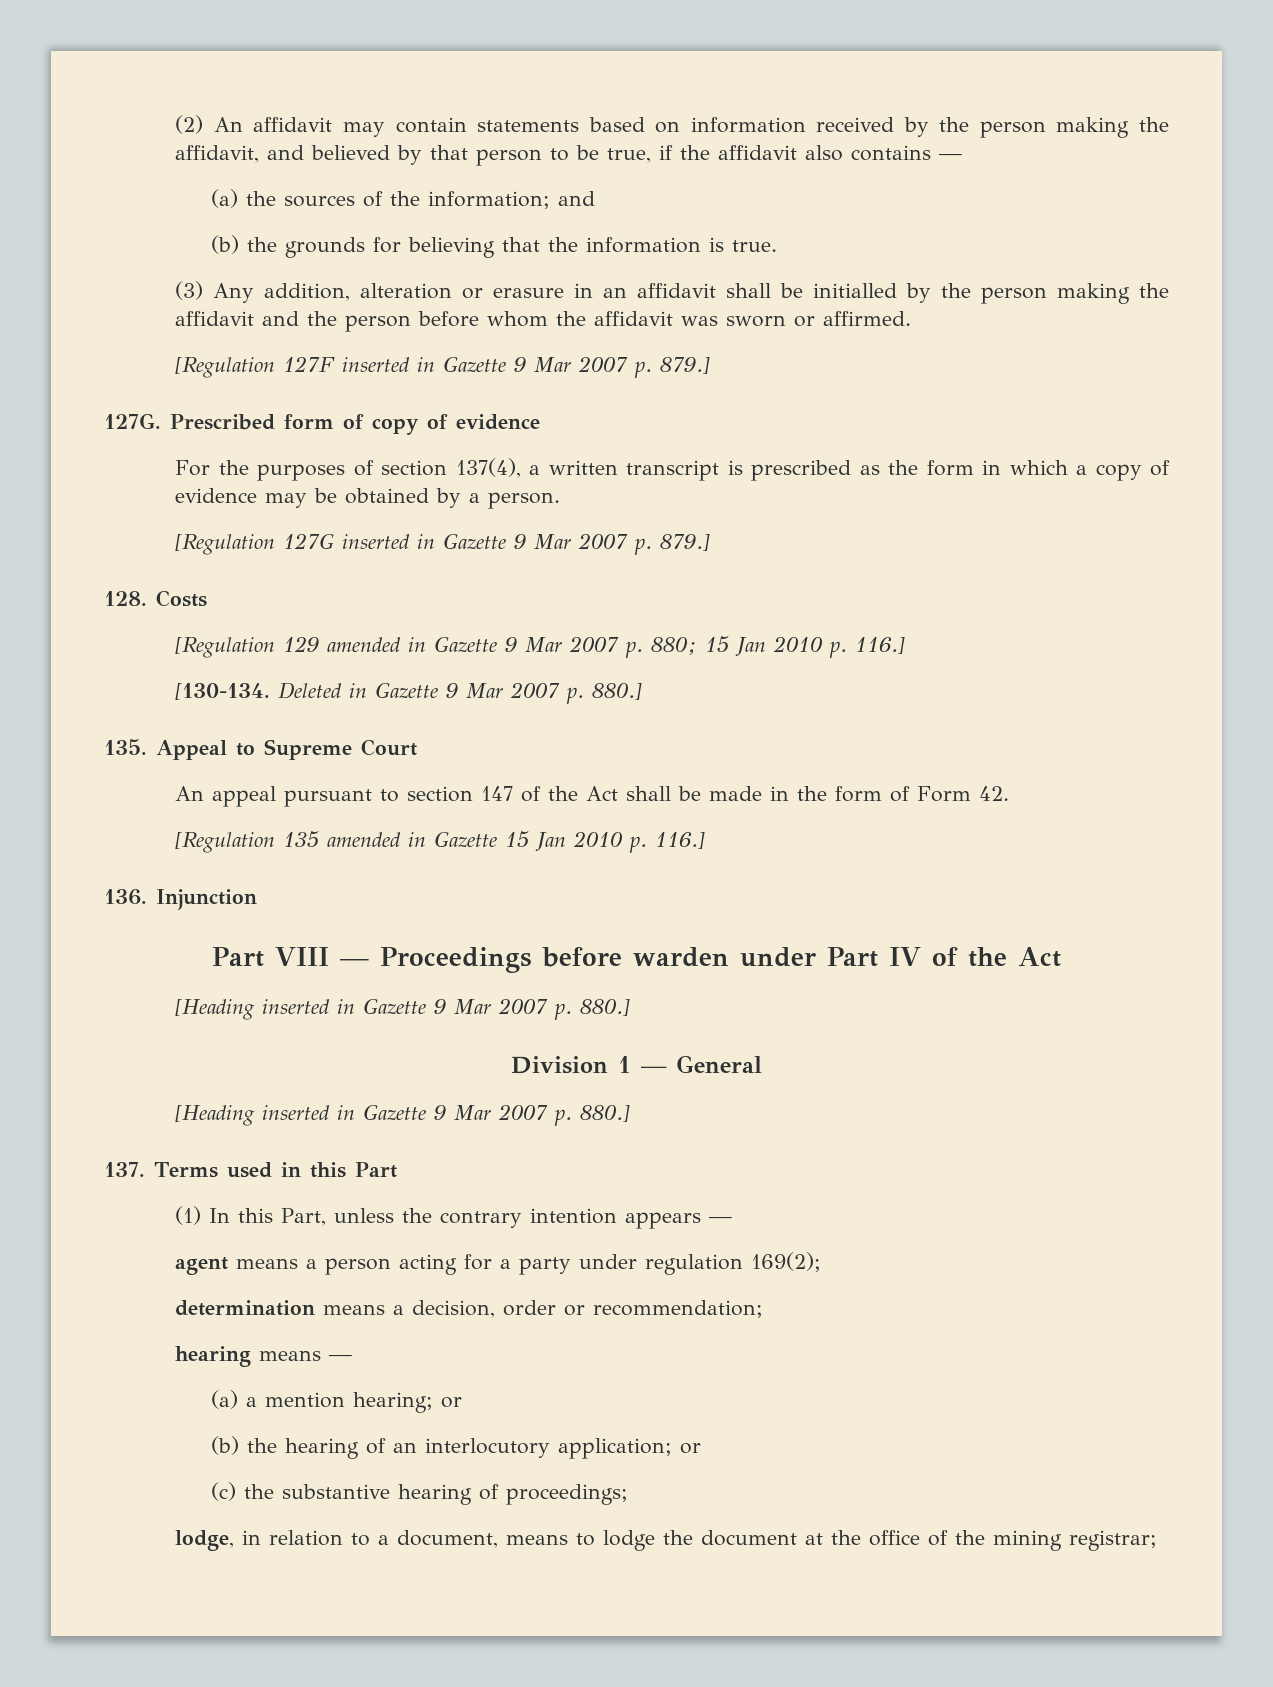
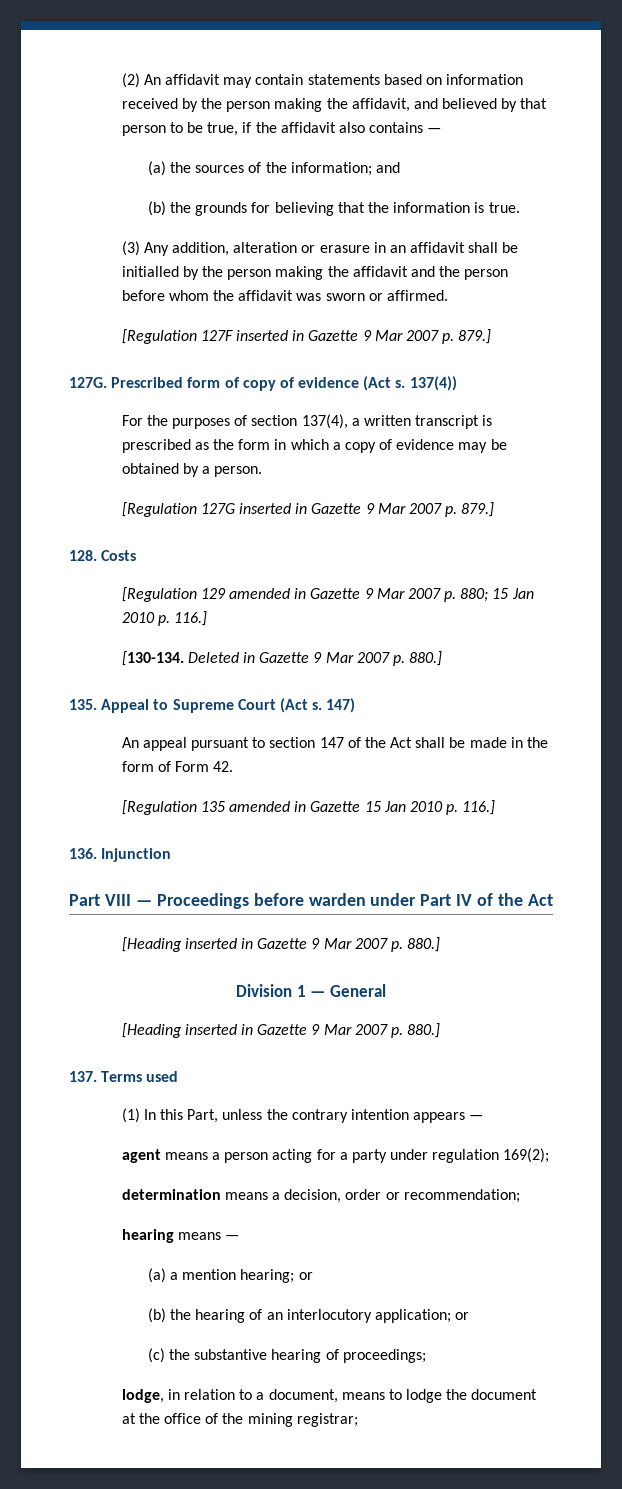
(540, 422) none -> [363,376,457,391] (Act s. 137(4))
(417, 747) none -> [279,698,356,713] (Act s. 147)
[280,1162,397,1178] in this Part -> (179, 1076) none

